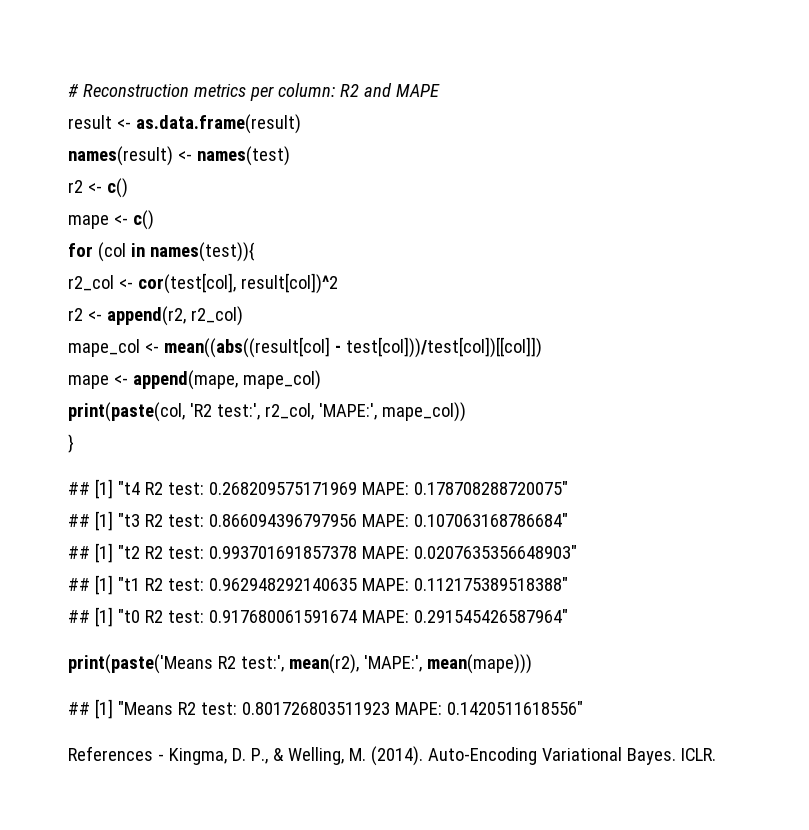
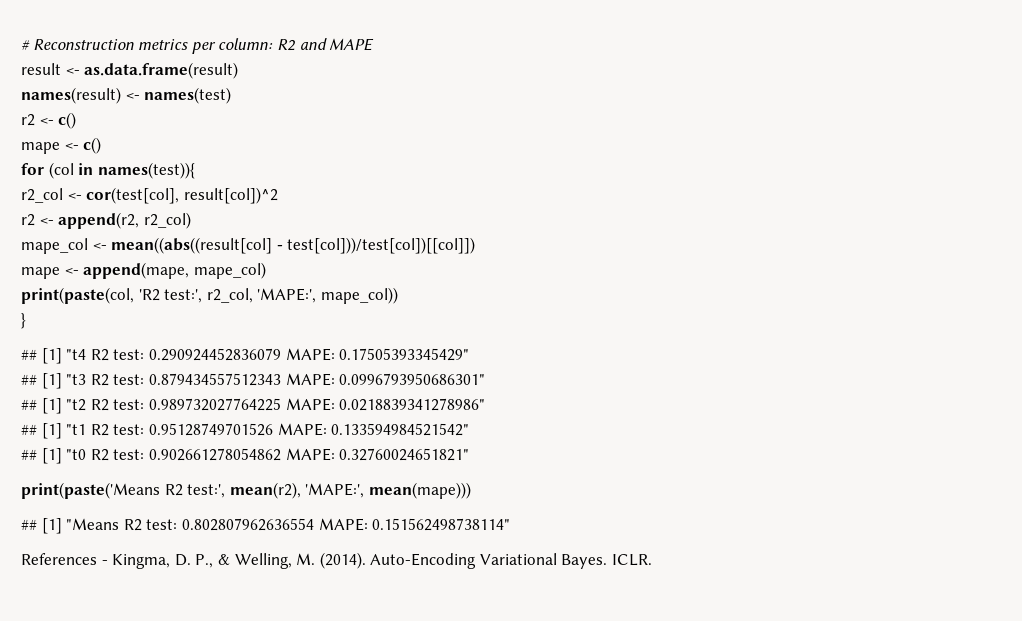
[208,481,568,495] 0.268209575171969 MAPE: 0.178708288720075" -> [148,348,470,361] 0.290924452836079 MAPE: 0.17505393345429"
[208,513,568,527] 0.866094396797956 MAPE: 0.107063168786684" -> [148,373,486,386] 0.879434557512343 MAPE: 0.0996793950686301"
[208,545,577,559] 0.993701691857378 MAPE: 0.0207635356648903" -> [148,398,486,411] 0.989732027764225 MAPE: 0.0218839341278986"
[208,577,568,591] 0.962948292140635 MAPE: 0.112175389518388" -> [148,423,470,436] 0.95128749701526 MAPE: 0.133594984521542"
[208,609,568,623] 0.917680061591674 MAPE: 0.291545426587964" -> [148,448,470,461] 0.902661278054862 MAPE: 0.32760024651821"
[241,701,583,715] 0.801726803511923 MAPE: 0.1420511618556" -> [181,518,511,531] 0.802807962636554 MAPE: 0.151562498738114"

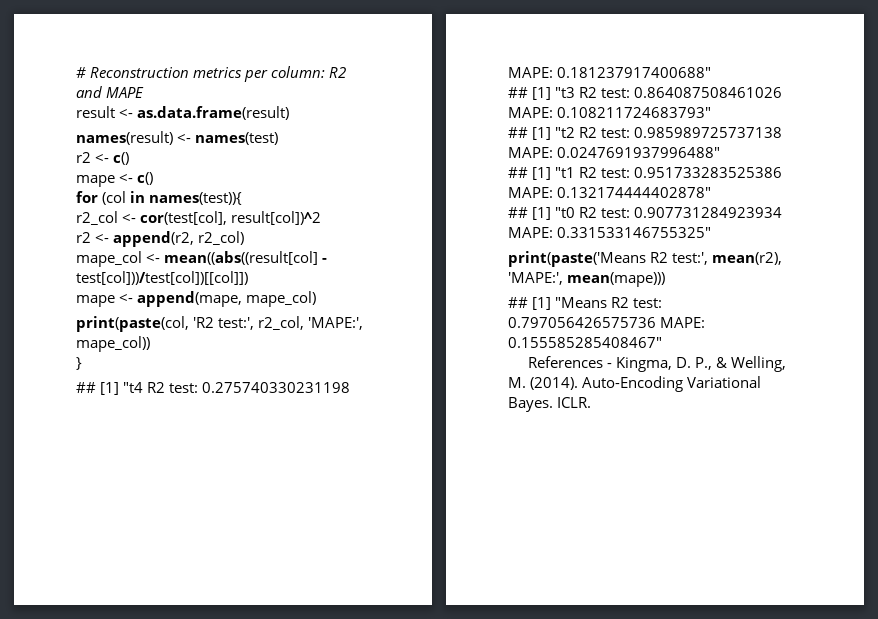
[148,348,470,361] 0.290924452836079 MAPE: 0.17505393345429" -> [202,382,351,393] [508,67,712,78] 0.275740330231198 MAPE: 0.181237917400688"
[148,373,486,386] 0.879434557512343 MAPE: 0.0996793950686301" -> [634,87,783,98] [508,107,712,118] 0.864087508461026 MAPE: 0.108211724683793"
[148,398,486,411] 0.989732027764225 MAPE: 0.0218839341278986" -> [634,127,783,138] [508,147,721,158] 0.985989725737138 MAPE: 0.0247691937996488"
[148,423,470,436] 0.95128749701526 MAPE: 0.133594984521542" -> [634,167,783,178] [508,187,712,198] 0.951733283525386 MAPE: 0.132174444402878"
[148,448,470,461] 0.902661278054862 MAPE: 0.32760024651821" -> [634,207,783,218] [508,227,712,238] 0.907731284923934 MAPE: 0.331533146755325"
[181,518,511,531] 0.802807962636554 MAPE: 0.151562498738114" -> [508,317,706,328] [508,337,662,348] 0.797056426575736 MAPE: 0.155585285408467"

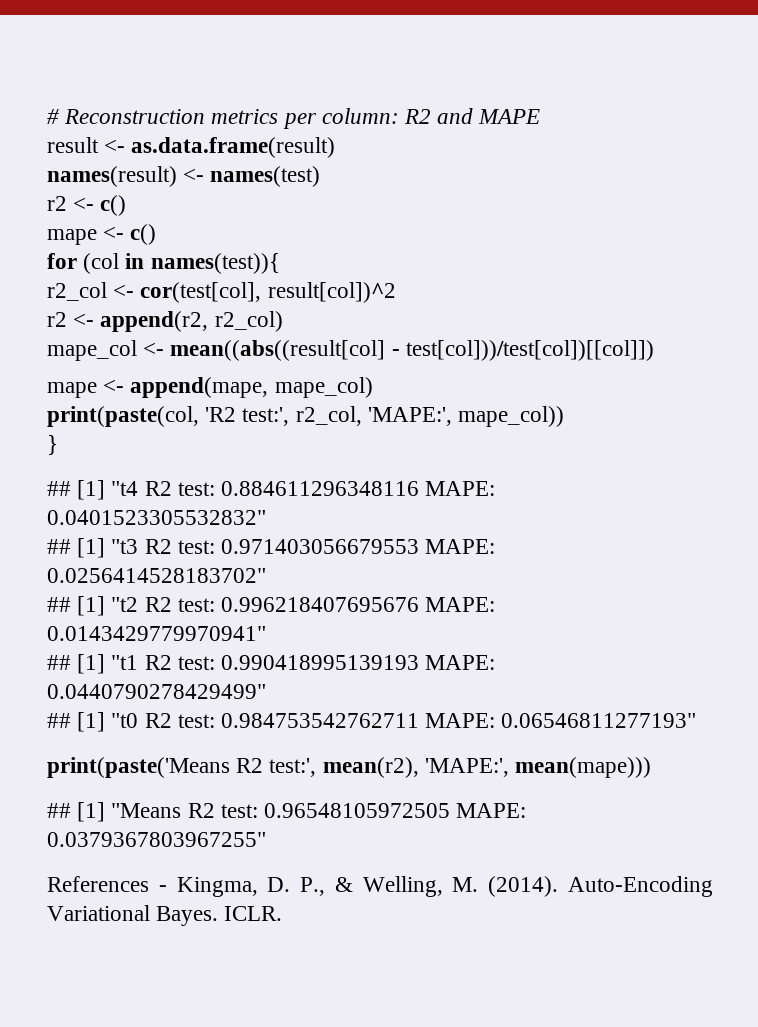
[202,382,351,393] [508,67,712,78] 0.275740330231198 MAPE: 0.181237917400688" -> [221,481,496,496] [47,510,266,525] 0.884611296348116 MAPE: 0.0401523305532832"
[634,87,783,98] [508,107,712,118] 0.864087508461026 MAPE: 0.108211724683793" -> [221,539,496,554] [47,568,266,583] 0.971403056679553 MAPE: 0.0256414528183702"
[634,127,783,138] [508,147,721,158] 0.985989725737138 MAPE: 0.0247691937996488" -> [221,597,496,612] [47,626,266,641] 0.996218407695676 MAPE: 0.0143429779970941"
[634,167,783,178] [508,187,712,198] 0.951733283525386 MAPE: 0.132174444402878" -> [221,655,496,670] [47,684,266,699] 0.990418995139193 MAPE: 0.0440790278429499"
[634,207,783,218] [508,227,712,238] 0.907731284923934 MAPE: 0.331533146755325" -> [221,713,697,728] 0.984753542762711 MAPE: 0.06546811277193"
[508,317,706,328] [508,337,662,348] 0.797056426575736 MAPE: 0.155585285408467" -> [264,803,527,818] [47,832,266,847] 0.96548105972505 MAPE: 0.0379367803967255"

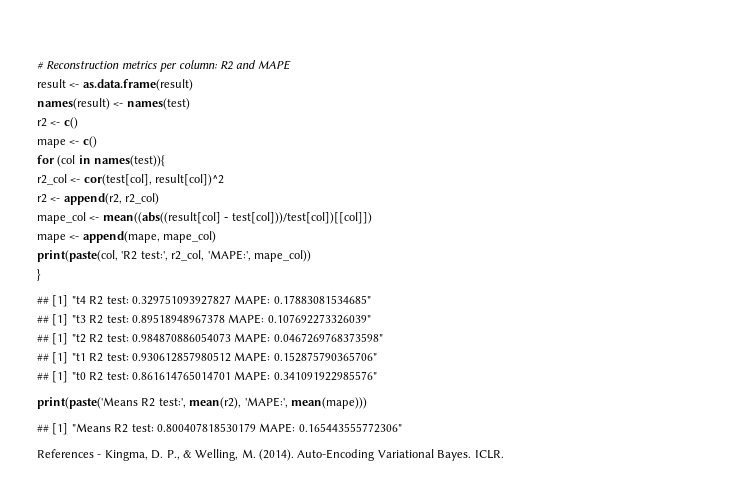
[221,481,496,496] [47,510,266,525] 0.884611296348116 MAPE: 0.0401523305532832" -> [131,295,371,305] 0.329751093927827 MAPE: 0.17883081534685"
[221,539,496,554] [47,568,266,583] 0.971403056679553 MAPE: 0.0256414528183702" -> [131,314,371,324] 0.89518948967378 MAPE: 0.107692273326039"
[221,597,496,612] [47,626,266,641] 0.996218407695676 MAPE: 0.0143429779970941" -> [131,333,383,343] 0.984870886054073 MAPE: 0.0467269768373598"
[221,655,496,670] [47,684,266,699] 0.990418995139193 MAPE: 0.0440790278429499" -> [131,352,377,362] 0.930612857980512 MAPE: 0.152875790365706"
[221,713,697,728] 0.984753542762711 MAPE: 0.06546811277193" -> [131,371,377,381] 0.861614765014701 MAPE: 0.341091922985576"
[264,803,527,818] [47,832,266,847] 0.96548105972505 MAPE: 0.0379367803967255" -> [156,423,402,433] 0.800407818530179 MAPE: 0.165443555772306"

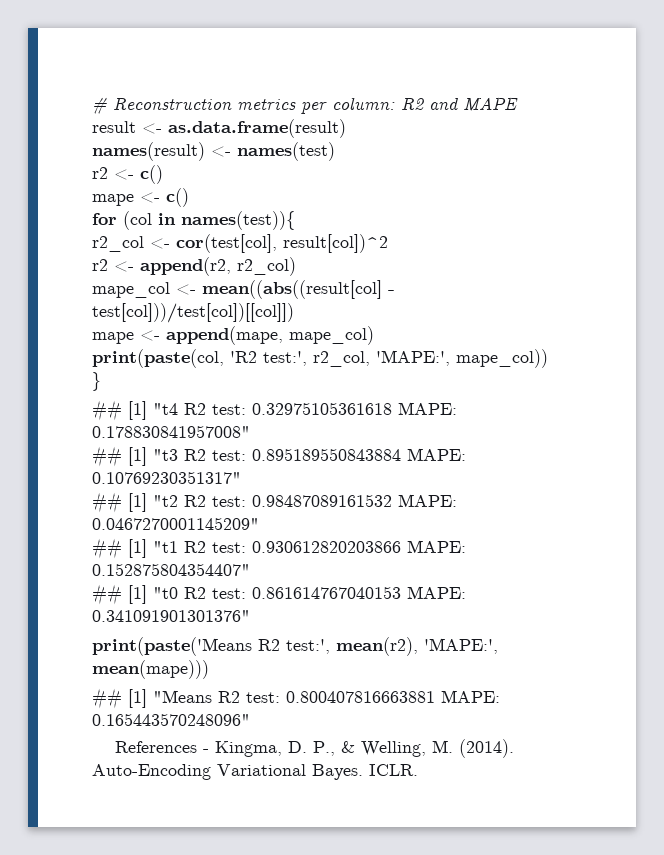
[131,295,371,305] 0.329751093927827 MAPE: 0.17883081534685" -> [252,402,457,415] [92,425,250,438] 0.32975105361618 MAPE: 0.178830841957008"
[131,314,371,324] 0.89518948967378 MAPE: 0.107692273326039" -> [252,448,466,461] [92,471,241,484] 0.895189550843884 MAPE: 0.10769230351317"
[131,333,383,343] 0.984870886054073 MAPE: 0.0467269768373598" -> [252,494,457,507] [92,517,259,530] 0.98487089161532 MAPE: 0.0467270001145209"
[131,352,377,362] 0.930612857980512 MAPE: 0.152875790365706" -> [252,540,466,553] [92,563,250,576] 0.930612820203866 MAPE: 0.152875804354407"
[131,371,377,381] 0.861614765014701 MAPE: 0.341091922985576" -> [252,586,466,599] [92,610,250,622] 0.861614767040153 MAPE: 0.341091901301376"
[156,423,402,433] 0.800407818530179 MAPE: 0.165443555772306" -> [286,690,500,703] [92,713,250,726] 0.800407816663881 MAPE: 0.165443570248096"

